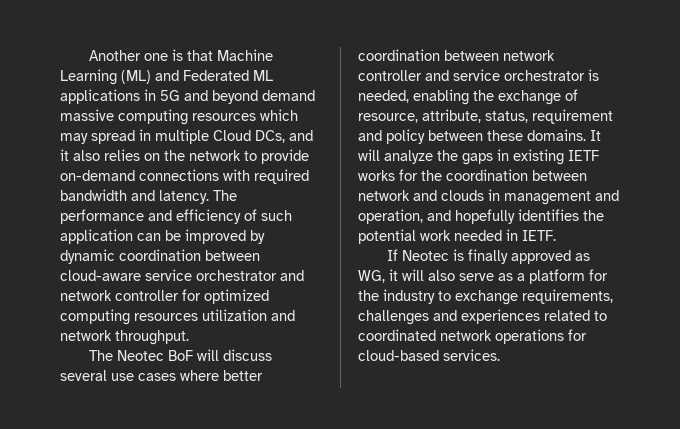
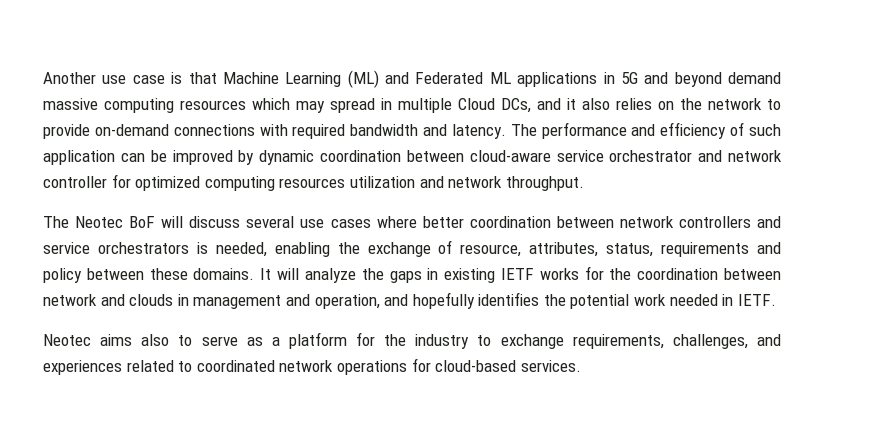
[143,53,168,61] one -> [102,75,165,84] use case
[358,70,422,81] controller -> [678,216,751,228] controllers
[504,70,585,81] orchestrator -> [97,242,189,254] orchestrators
[422,109,613,124] attribute, status, requirement -> [529,242,750,257] attributes, status, requirements
[386,249,590,264] [358,269,455,283] If Neotec is finally approved as WG, it will also -> [43,334,193,346] Neotec aims also to
[358,310,429,325] challenges -> [672,334,748,349] challenges,

